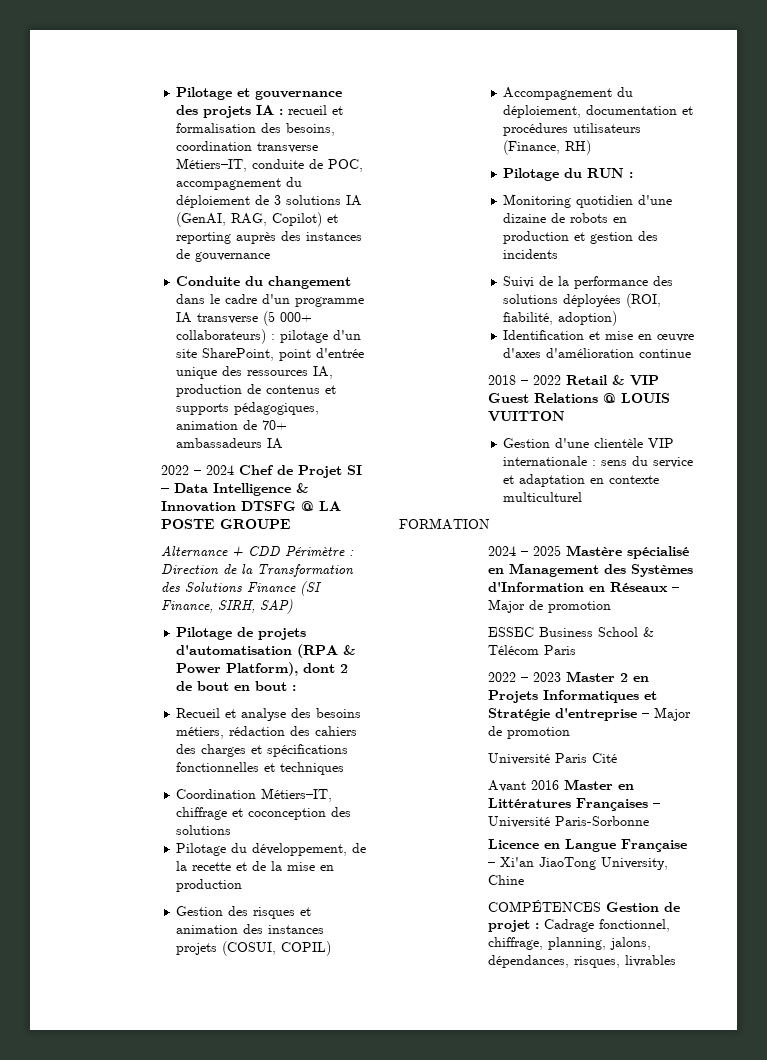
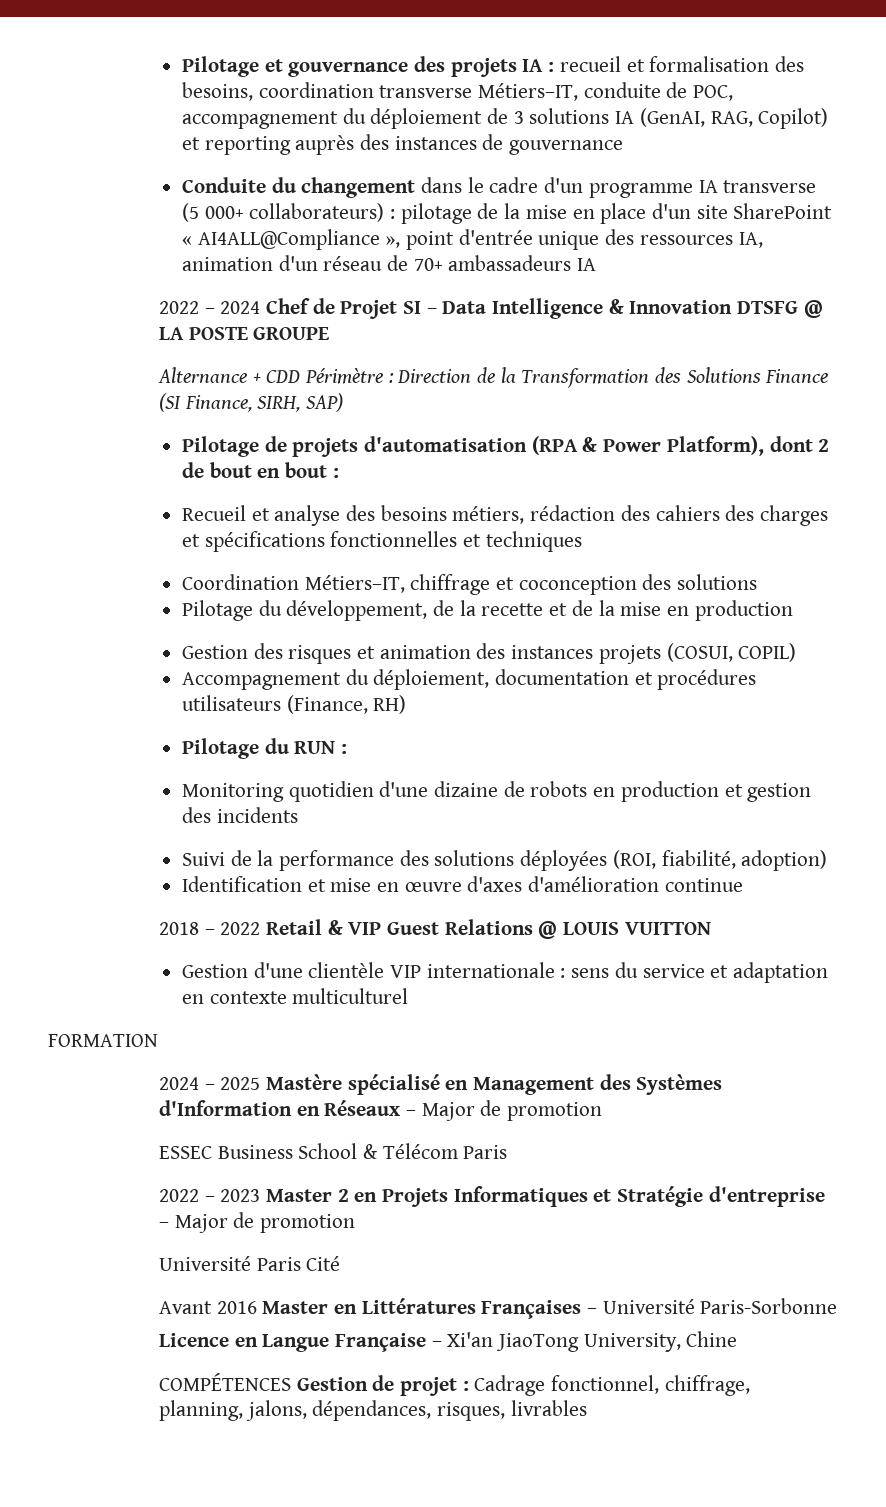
[333,330,362,340] [176,348,275,361] d'un site SharePoint, -> [477,203,833,224] [182,229,401,250] de la mise en place d'un site SharePoint « AI4ALL@Compliance »,
[176,384,337,397] [176,402,320,415] [176,421,239,430] production de contenus et supports pédagogiques, animation -> [182,255,383,271] animation d'un réseau

